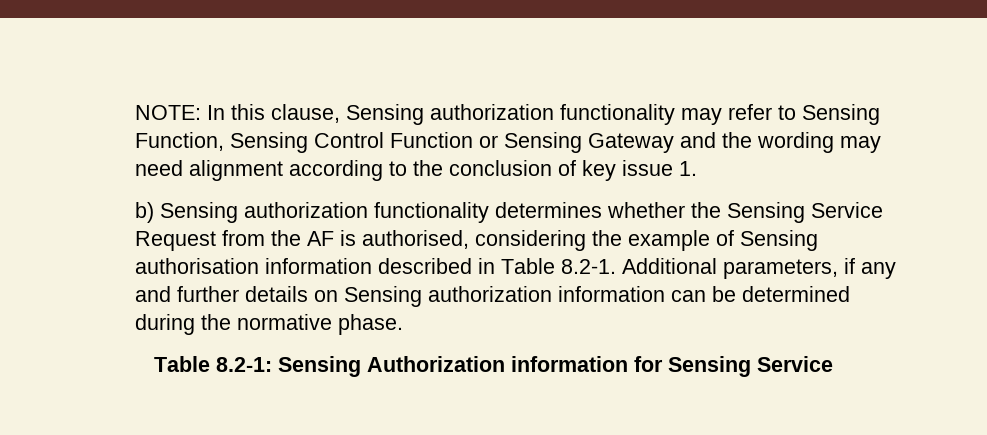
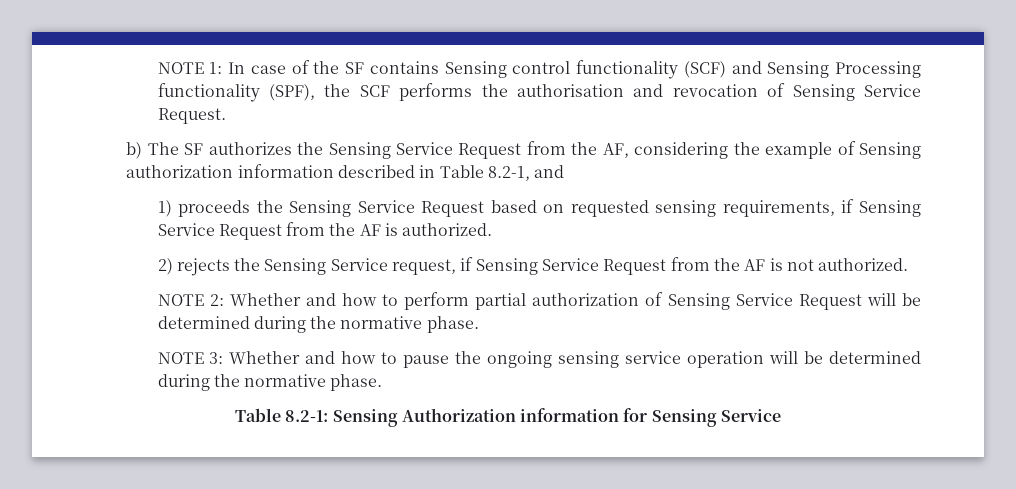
[135,104,881,125] [135,132,882,153] [135,160,698,181] [135,202,884,223] [135,230,819,251] [135,258,897,279] [135,286,707,307] NOTE: In this clause, Sensing authorization functionality may refer to Sensing Function, Sensing Control Function or Sensing Gateway and the wording may need alignment according to the conclusion of key issue 1. // b) Sensing authorization functionality determines whether the Sensing Service Request from the AF is authorised, considering the example of Sensing authorisation information described in Table 8.2-1. Additional parameters, if any and further details on Sensing authorization information can -> [157,60,921,79] [157,83,921,102] [157,108,226,124] [126,141,922,159] [126,164,565,181] [157,199,921,217] [157,222,493,240] [157,257,909,276] [157,292,922,310] [157,316,479,333] [157,351,799,368] NOTE 1: In case of the SF contains Sensing control functionality (SCF) and Sensing Processing functionality (SPF), the SCF performs the authorisation and revocation of Sensing Service Request. // b) The SF authorizes the Sensing Service Request from the AF, considering the example of Sensing authorization information described in Table 8.2-1, and // 1) proceeds the Sensing Service Request based on requested sensing requirements, if Sensing Service Request from the AF is authorized. // 2) rejects the Sensing Service request, if Sensing Service Request from the AF is not authorized. // NOTE 2: Whether and how to perform partial authorization of Sensing Service Request will be determined during the normative phase. // NOTE 3: Whether and how to pause the ongoing sensing service operation will

